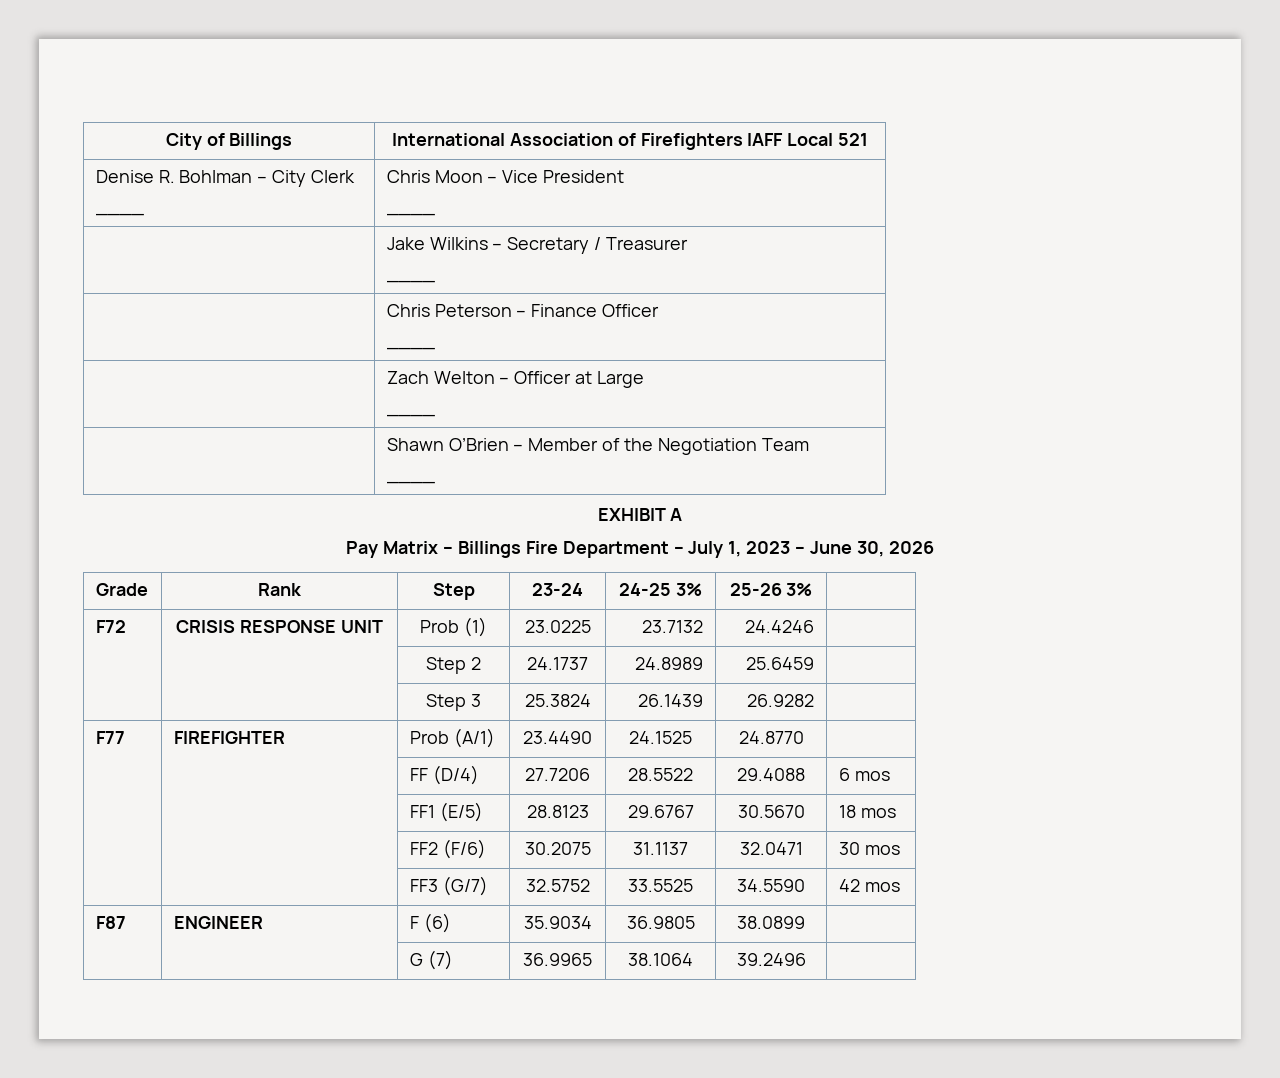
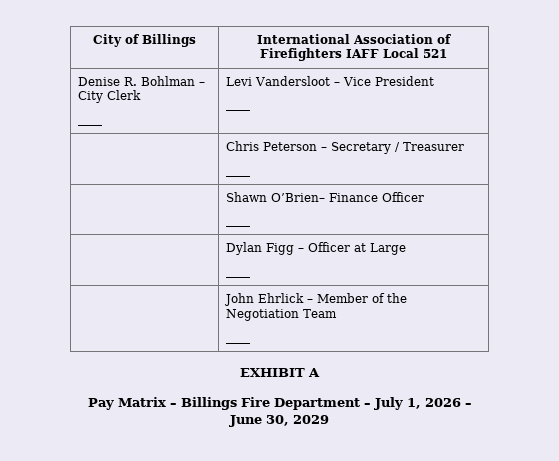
[386,170,483,183] Chris Moon -> [225,76,330,86] Levi Vandersloot
[386,237,488,250] Jake Wilkins -> [225,141,317,151] Chris Peterson
[386,304,527,317] Chris Peterson – -> [225,192,325,202] Shawn O’Brien–
[386,371,495,384] Zach Welton -> [225,242,294,255] Dylan Figg
[386,438,509,451] Shawn O’Brien -> [223,293,304,306] John Ehrlick
[746,541,791,554] 2023 -> [424,398,461,407] 2026
[888,541,934,554] [95,583,148,596] [258,583,302,596] [432,583,475,600] [532,583,583,596] [619,583,702,596] [729,583,813,596] [95,620,126,633] [176,620,383,633] [420,617,487,637] [524,620,591,633] [642,620,704,633] [745,620,815,633] [426,657,481,674] [527,657,588,670] [635,657,704,670] [746,657,815,670] [426,694,481,711] [524,694,591,707] [638,694,704,707] [747,694,815,707] [95,731,125,744] [173,731,285,744] [409,728,495,748] [523,731,592,744] [629,731,692,744] [738,731,804,744] [409,765,479,785] [525,768,590,781] [628,768,693,781] [737,768,805,781] [838,768,890,781] [409,802,483,822] [526,805,589,818] [627,805,694,818] [737,805,805,818] [838,805,896,818] [409,839,486,859] [524,842,591,855] [633,842,688,855] [739,842,803,855] [838,842,900,855] [409,876,488,896] [525,879,590,892] [628,879,693,892] [737,879,805,892] [838,879,900,892] [95,916,126,929] [173,916,263,929] [409,913,451,933] [523,916,592,929] [626,916,695,929] [737,916,805,929] [409,950,453,970] [523,953,592,966] [628,953,693,966] [736,953,806,966] 2026 // Grade | Rank | Step | 23-24 | 24-25 3% | 25-26 3% | // F72 | CRISIS RESPONSE UNIT | Prob (1) | 23.0225 | 23.7132 | 24.4246 | // | | Step 2 | 24.1737 | 24.8989 | 25.6459 | // | | Step 3 | 25.3824 | 26.1439 | 26.9282 | // F77 | FIREFIGHTER | Prob (A/1) | 23.4490 | 24.1525 | 24.8770 | // | | FF (D/4) | 27.7206 | 28.5522 | 29.4088 | 6 mos // | | FF1 (E/5) | 28.8123 | 29.6767 | 30.5670 | 18 mos // | | FF2 (F/6) | 30.2075 | 31.1137 | 32.0471 | 30 mos // | | FF3 (G/7) | 32.5752 | 33.5525 | 34.5590 | 42 mos // F87 | ENGINEER | F (6) | 35.9034 | 36.9805 | 38.0899 | // | | G (7) | 36.9965 | 38.1064 | 39.2496 | -> [293,415,329,424] 2029

